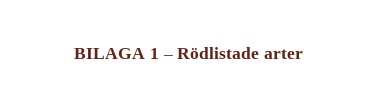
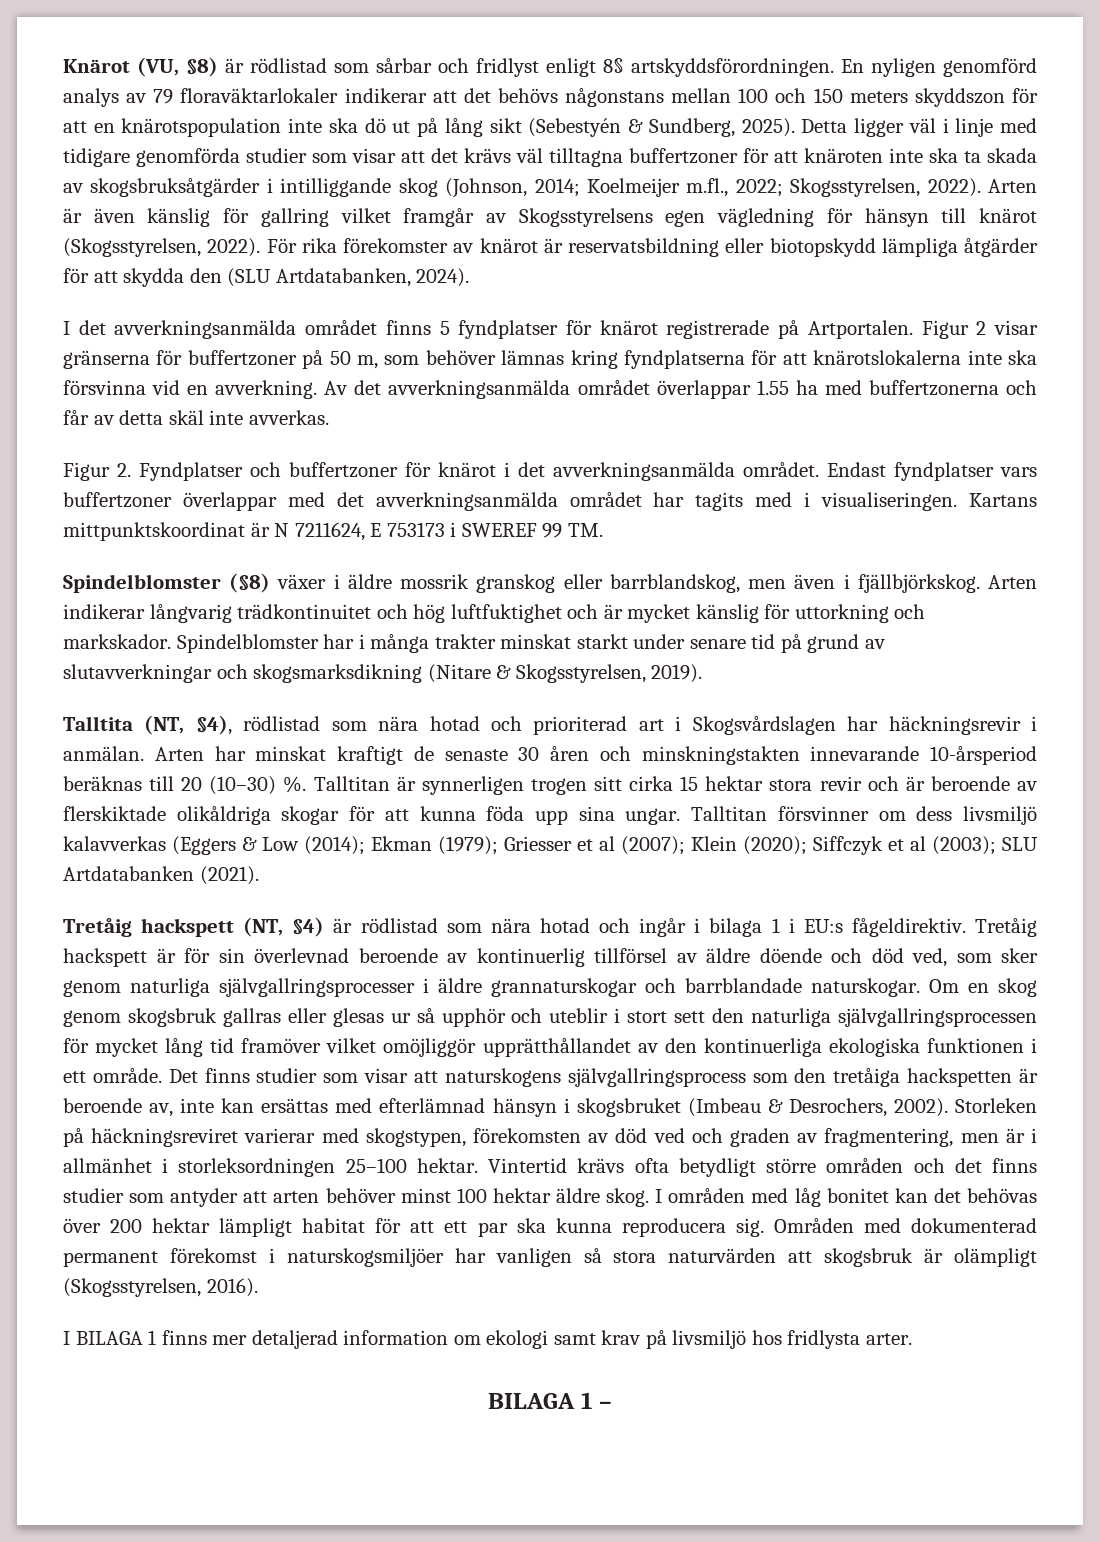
(74, 53) none -> [63,57,1037,77] [63,88,1038,107] [63,118,1037,137] [63,148,1037,167] [63,178,1037,198] [63,208,1037,227] [63,238,1038,257] [63,268,470,287] [63,320,1038,339] [63,350,1037,369] [63,380,1037,399] [63,410,329,425] [63,462,1037,481] [63,492,1037,511] [63,522,603,541] [63,573,1038,593] [63,604,926,623] [63,634,885,653] [63,664,703,683] [63,715,1038,735] [63,746,1037,765] [63,776,1037,795] [63,806,1037,825] [63,836,1038,855] [63,866,259,885] [63,917,1037,937] [63,948,1038,967] [63,978,1037,997] [63,1008,1037,1027] [63,1038,1038,1057] [63,1068,1038,1087] [63,1098,1037,1117] [63,1128,1038,1147] [63,1158,1038,1177] [63,1188,1037,1207] [63,1218,1038,1237] [63,1248,1037,1267] [63,1278,258,1297] [63,1330,913,1349] Knärot (VU, §8) är rödlistad som sårbar och fridlyst enligt 8§ artskyddsförordningen. En nyligen genomförd analys av 79 floraväktarlokaler indikerar att det behövs någonstans mellan 100 och 150 meters skyddszon för att en knärotspopulation inte ska dö ut på lång sikt (Sebestyén & Sundberg, 2025). Detta ligger väl i linje med tidigare genomförda studier som visar att det krävs väl tilltagna buffertzoner för att knäroten inte ska ta skada av skogsbruksåtgärder i intilliggande skog (Johnson, 2014; Koelmeijer m.fl., 2022; Skogsstyrelsen, 2022). Arten är även känslig för gallring vilket framgår av Skogsstyrelsens egen vägledning för hänsyn till knärot (Skogsstyrelsen, 2022). För rika förekomster av knärot är reservatsbildning eller biotopskydd lämpliga åtgärder för att skydda den (SLU Artdatabanken, 2024). // I det avverkningsanmälda området finns 5 fyndplatser för knärot registrerade på Artportalen. Figur 2 visar gränserna för buffertzoner på 50 m, som behöver lämnas kring fyndplatserna för att knärotslokalerna inte ska försvinna vid en avverkning. Av det avverkningsanmälda området överlappar 1.55 ha med buffertzonerna och får av detta skäl inte avverkas. // Figur 2. Fyndplatser och buffertzoner för knärot i det avverkningsanmälda området. Endast fyndplatser vars buffertzoner överlappar med det avverkningsanmälda området har tagits med i visualiseringen. Kartans mittpunktskoordinat är N 7211624, E 753173 i SWEREF 99 TM. // Spindelblomster (§8) växer i äldre mossrik granskog eller barrblandskog, men även i fjällbjörkskog. Arten indikerar långvarig trädkontinuitet och hög luftfuktighet och är mycket känslig för uttorkning och markskador. Spindelblomster har i många trakter minskat starkt under senare tid på grund av slutavverkningar och skogsmarksdikning (Nitare & Skogsstyrelsen, 2019). // Talltita (NT, §4), rödlistad som nära hotad och prioriterad art i Skogsvårdslagen har häckningsrevir i anmälan. Arten har minskat kraftigt de senaste 30 åren och minskningstakten innevarande 10-årsperiod beräknas till 20 (10–30) %. Talltitan är synnerligen trogen sitt cirka 15 hektar stora revir och är beroende av flerskiktade olikåldriga skogar för att kunna föda upp sina ungar. Talltitan försvinner om dess livsmiljö kalavverkas (Eggers & Low (2014); Ekman (1979); Griesser et al (2007); Klein (2020); Siffczyk et al (2003); SLU Artdatabanken (2021). // Tretåig hackspett (NT, §4) är rödlistad som nära hotad och ingår i bilaga 1 i EU:s fågeldirektiv. Tretåig hackspett är för sin överlevnad beroende av kontinuerlig tillförsel av äldre döende och död ved, som sker genom naturliga självgallringsprocesser i äldre grannaturskogar och barrblandade naturskogar. Om en skog genom skogsbruk gallras eller glesas ur så upphör och uteblir i stort sett den naturliga självgallringsprocessen för mycket lång tid framöver vilket omöjliggör upprätthållandet av den kontinuerliga ekologiska funktionen i ett område. Det finns studier som visar att naturskogens självgallringsprocess som den tretåiga hackspetten är beroende av, inte kan ersättas med efterlämnad hänsyn i skogsbruket (Imbeau & Desrochers, 2002). Storleken på häckningsreviret varierar med skogstypen, förekomsten av död ved och graden av fragmentering, men är i allmänhet i storleksordningen 25–100 hektar. Vintertid krävs ofta betydligt större områden och det finns studier som antyder att arten behöver minst 100 hektar äldre skog. I områden med låg bonitet kan det behövas över 200 hektar lämpligt habitat för att ett par ska kunna reproducera sig. Områden med dokumenterad permanent förekomst i naturskogsmiljöer har vanligen så stora naturvärden att skogsbruk är olämpligt (Skogsstyrelsen, 2016). // I BILAGA 1 finns mer detaljerad information om ekologi samt krav på livsmiljö hos fridlysta arter. //
[177,47,303,59] Rödlistade arter -> (612, 1405) none

